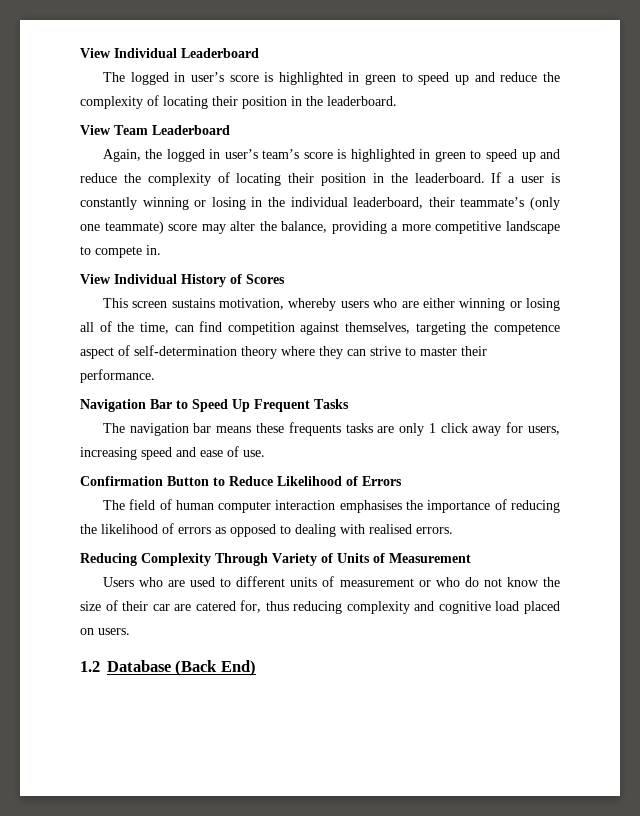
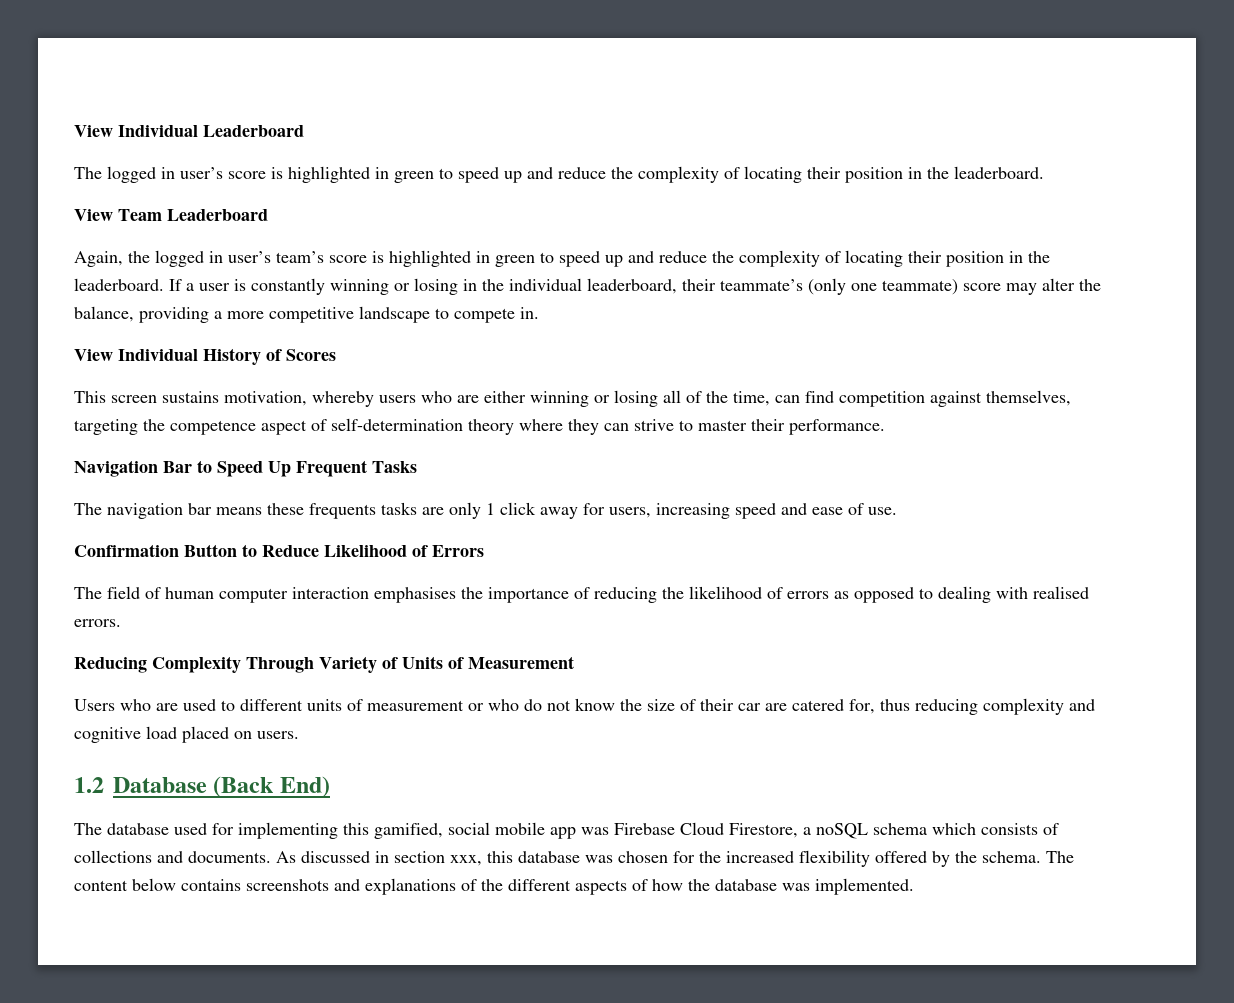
(256, 668) none -> [74,822,1059,839] [74,850,1074,867] [74,878,914,895] // The database used for implementing this gamified, social mobile app was Firebase Cloud Firestore, a noSQL schema which consists of collections and documents. As discussed in section xxx, this database was chosen for the increased flexibility offered by the schema. The content below contains screenshots and explanations of the different aspects of how the database was implemented.

